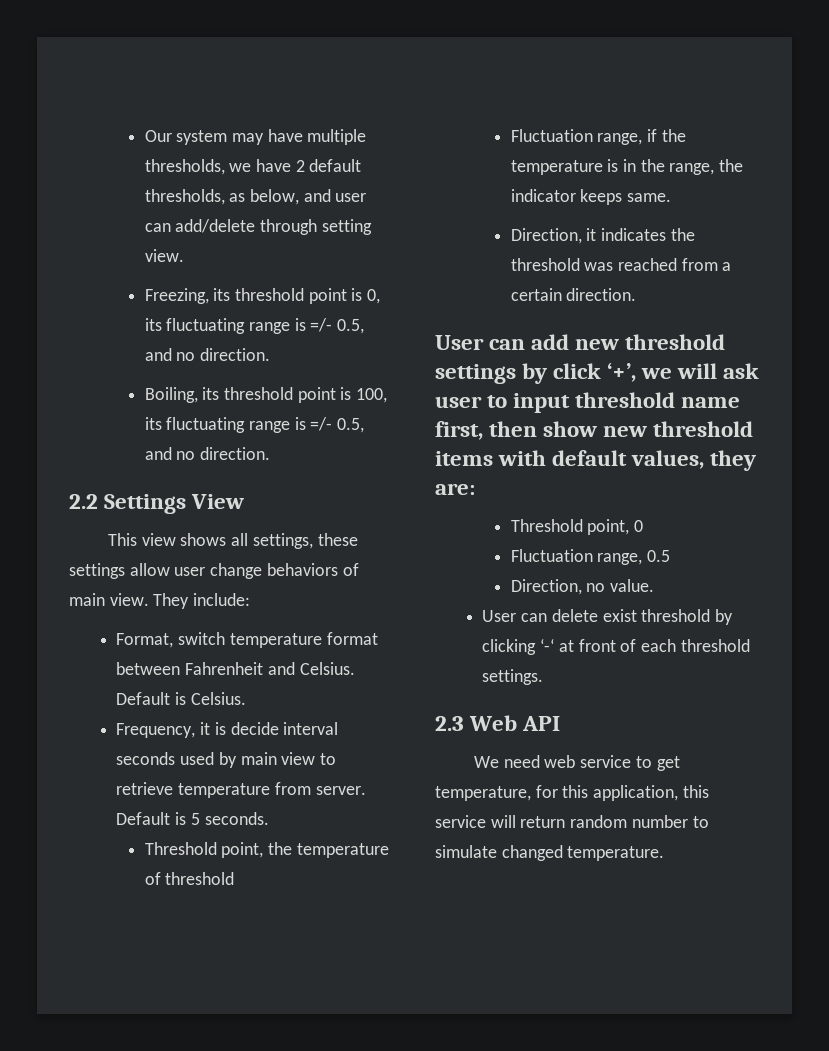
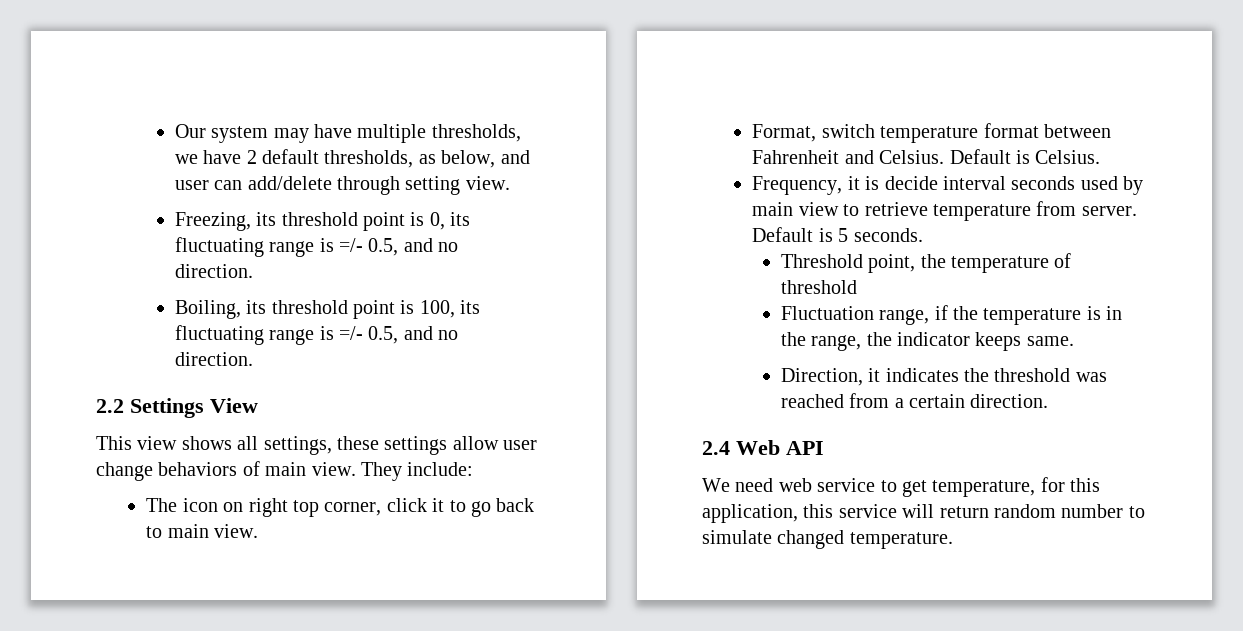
(251, 599) none -> [146,498,535,517] [146,524,259,538] // The icon on right top corner, click it to go back to main view.
[435,334,726,350] [435,362,760,384] [435,392,741,413] [435,421,754,440] [435,450,757,471] [435,483,475,495] [510,519,643,535] [510,549,670,565] [510,579,654,595] [482,609,734,625] [482,639,750,655] [482,669,544,685] [435,716,464,731] User can add new threshold settings by click ‘+’, we will ask user to input threshold name first, then show new threshold items with default values, they are: // Threshold point, 0 // Fluctuation range, 0.5 // Direction, no value. // User can delete exist threshold by clicking ‘-‘ at front of each threshold settings. // 2.3 -> [702,441,730,455] 2.4

